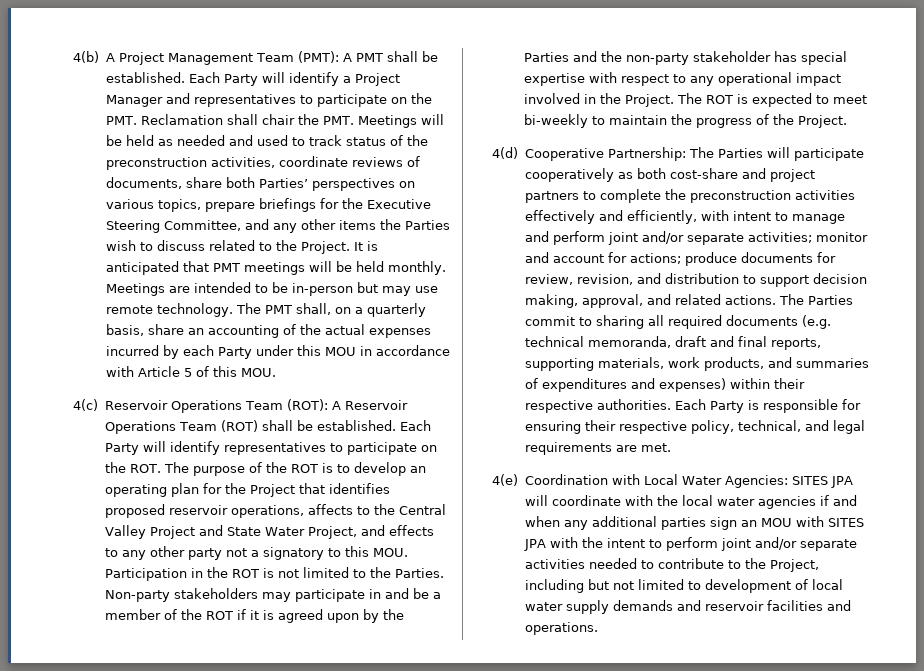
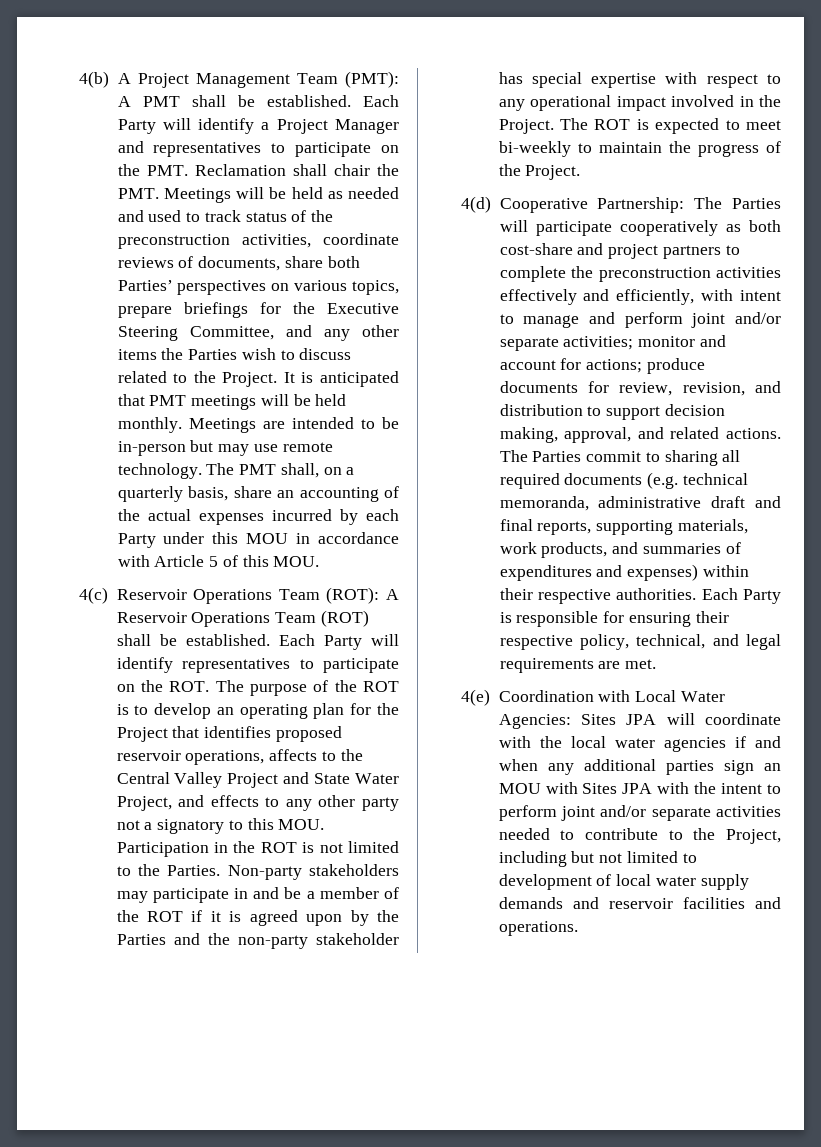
(671, 342) none -> [598,496,702,508] administrative
[791,476,828,485] SITES -> [580,714,616,725] Sites
[827,518,864,527] SITES -> [582,783,618,794] Sites

